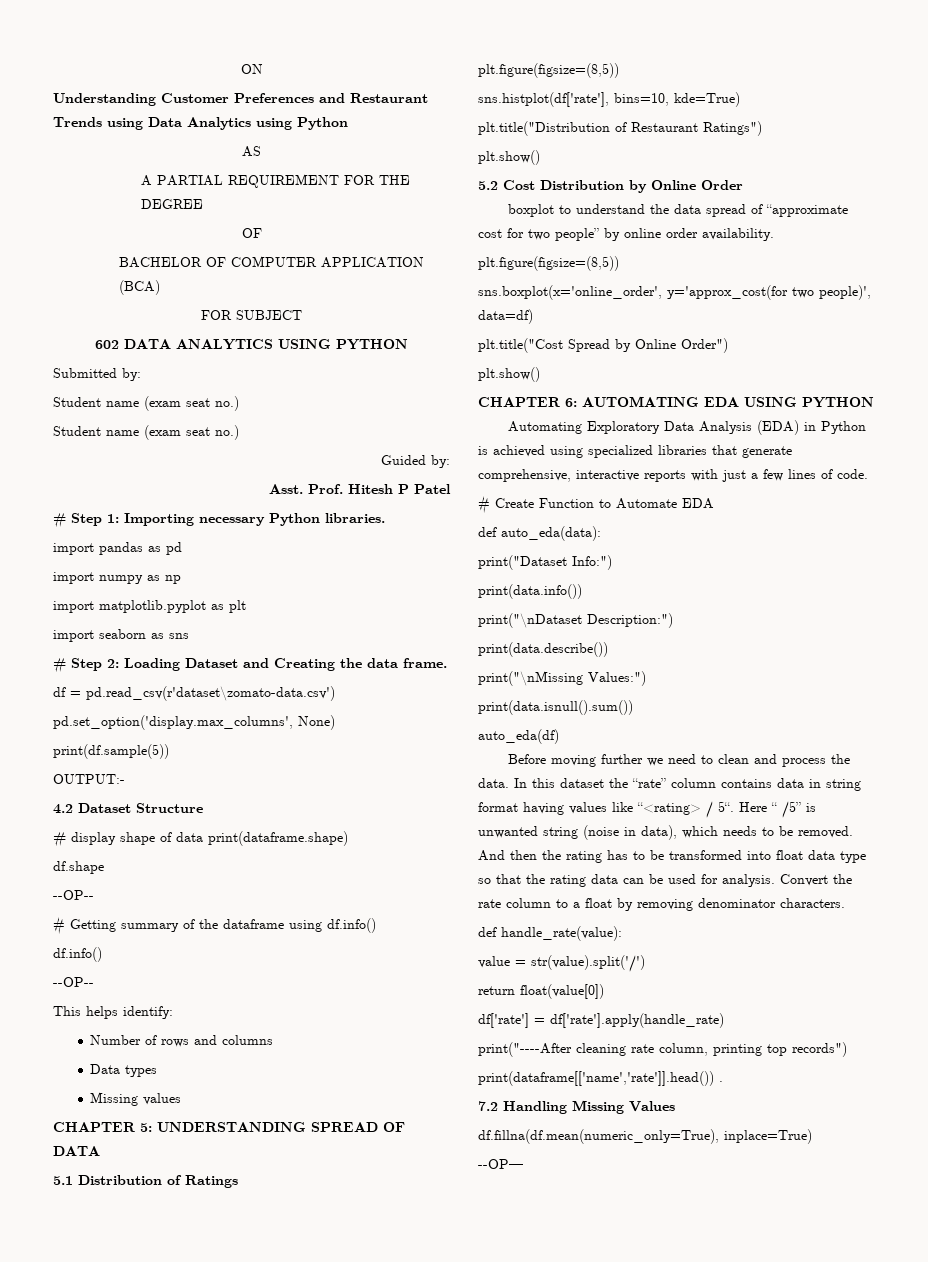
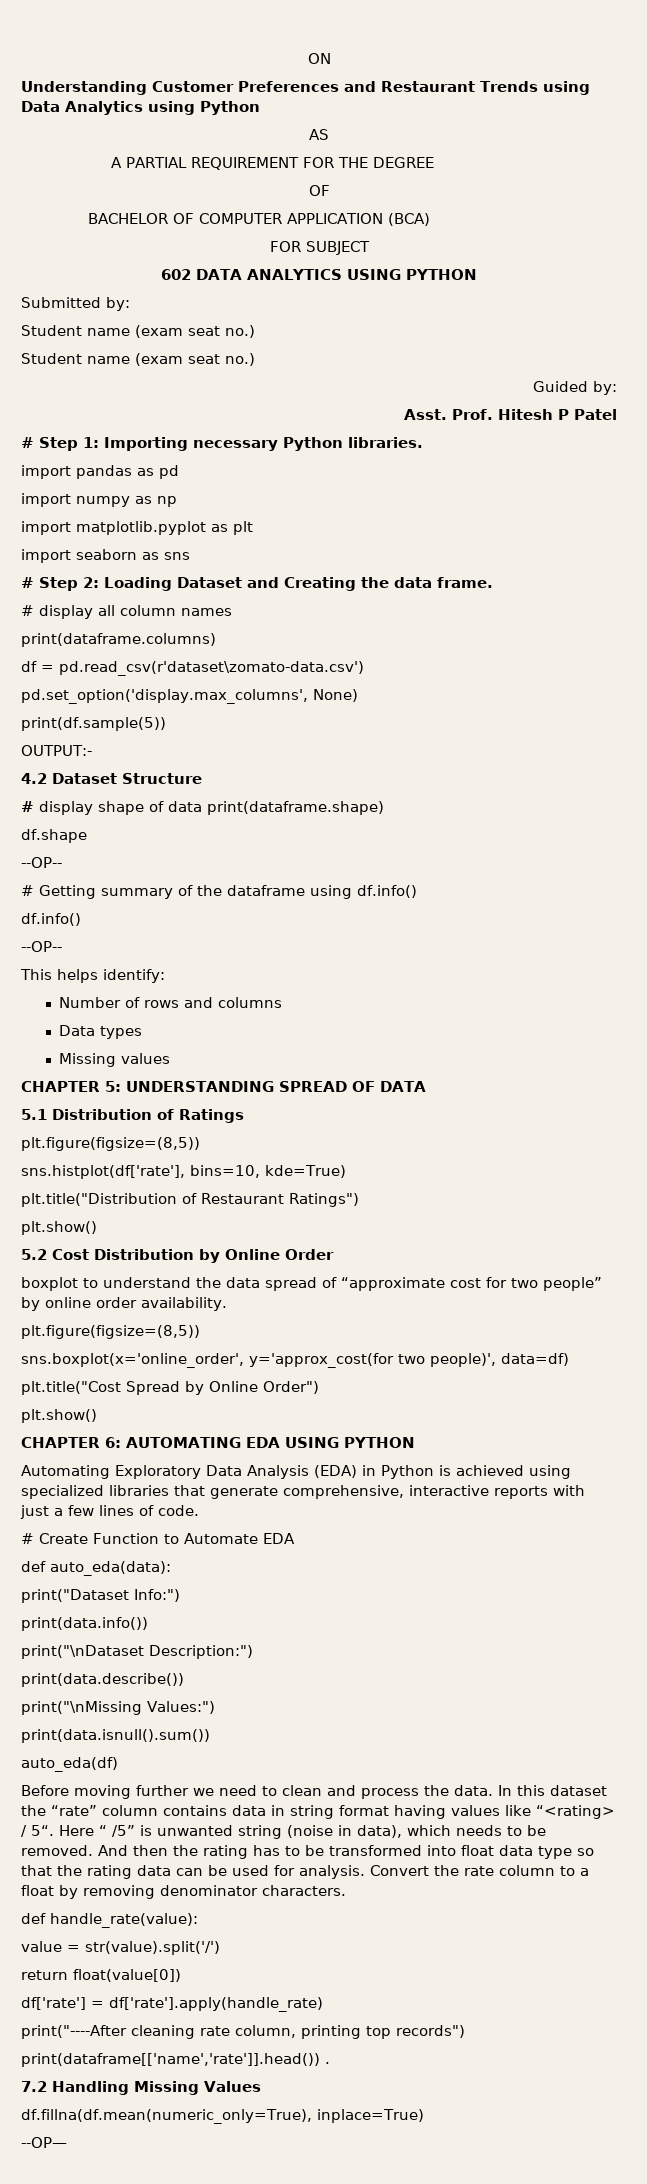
(447, 663) none -> [21,605,232,619] [21,633,216,647] // # display all column names // print(dataframe.columns)

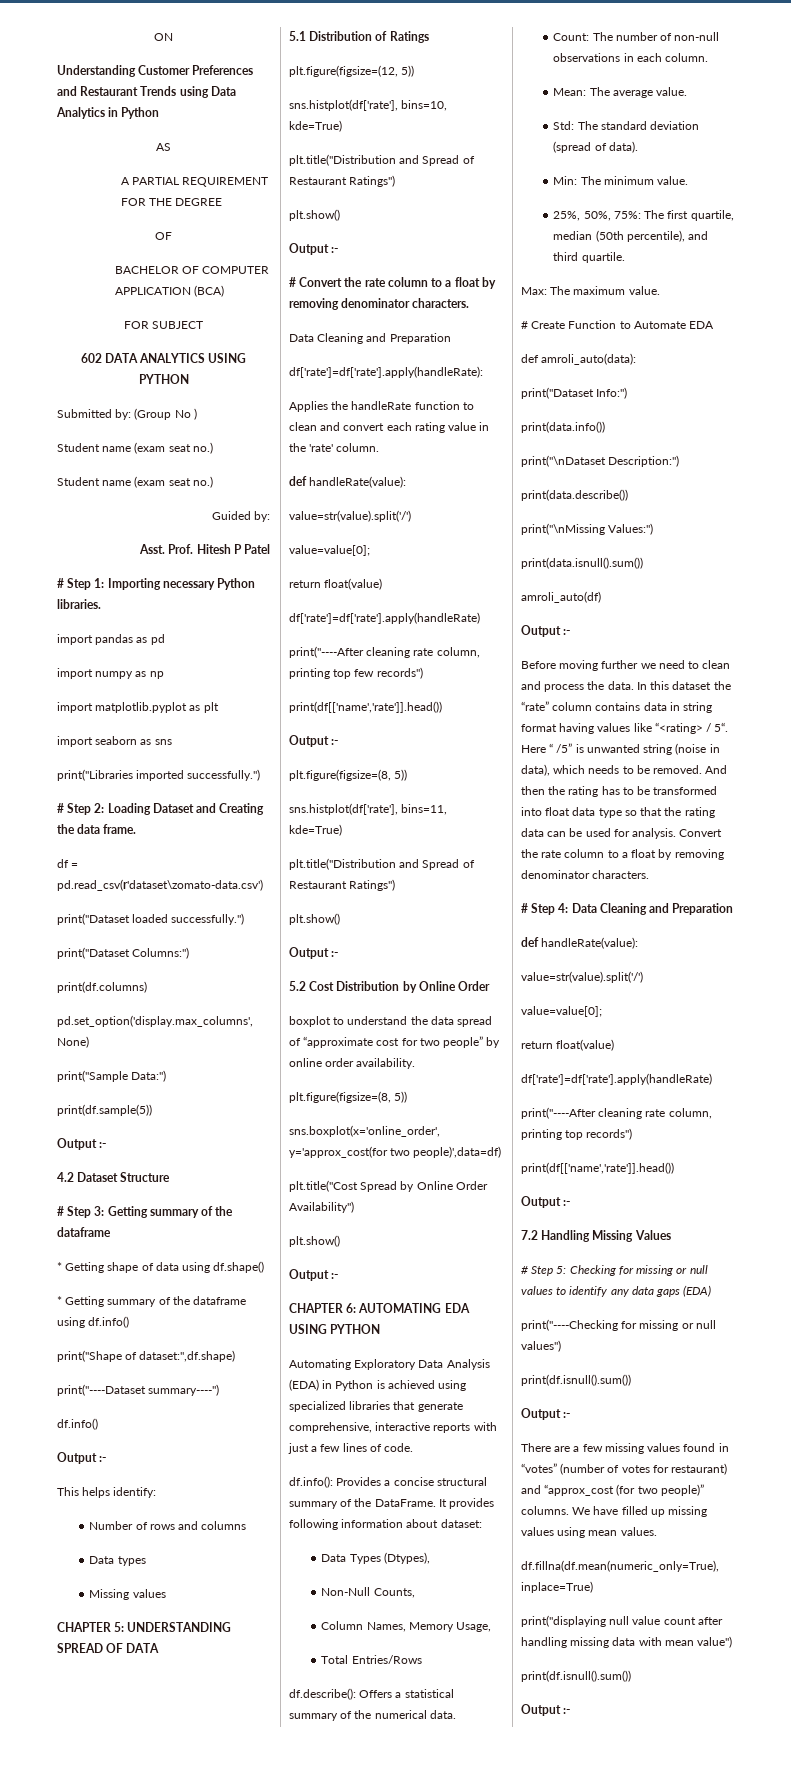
[148,101,195,115] using -> [108,107,119,117] in
(130, 304) none -> [134,408,197,420] (Group No )
(190, 556) none -> [57,769,261,781] // print("Libraries imported successfully.")
[21,605,232,619] [21,633,216,647] [21,661,364,676] # display all column names // print(dataframe.columns) // df = pd.read_csv(r'dataset\zomato-data.csv') -> [57,859,79,868] [57,879,263,891] [57,913,245,925] [57,947,190,959] [57,981,147,993] df = pd.read_csv(r'dataset\zomato-data.csv') // print("Dataset loaded successfully.") // print("Dataset Columns:") // print(df.columns)
(358, 695) none -> [57,1070,167,1082] // print("Sample Data:")
[21,745,92,756] OUTPUT:- -> [57,1138,107,1150] Output :-
[39,801,384,815] [21,829,87,843] [21,857,62,868] [21,885,34,896] display shape of data print(dataframe.shape) // df.shape // --OP-- // # -> [67,1206,234,1218] [57,1227,111,1237] [57,1261,265,1273] [57,1296,62,1305] Step 3: Getting summary of the dataframe // * Getting shape of data using df.shape() // *
[21,913,81,926] [21,941,62,952] // df.info() // --OP-- -> [57,1350,236,1362] [57,1384,220,1396] [57,1418,98,1430] [57,1452,107,1464] // print("Shape of dataset:",df.shape) // print("----Dataset summary----") // df.info() // Output :-
[21,1137,200,1151] plt.figure(figsize=(8,5)) -> [289,65,415,77] plt.figure(figsize=(12, 5))
[182,1193,359,1207] [21,1221,97,1235] of Restaurant Ratings") // plt.show() -> [399,155,475,166] [289,175,396,187] [289,209,340,221] [289,243,339,255] [289,277,496,289] [289,298,470,310] [289,333,451,344] [289,366,483,378] [289,401,474,412] [289,422,490,433] [289,443,380,452] [289,476,407,488] [289,510,411,522] [289,545,370,556] [289,578,383,590] [289,612,480,624] [289,646,480,658] [289,667,423,679] [289,701,442,713] [289,735,339,747] [289,769,408,781] [289,803,448,815] [289,824,342,836] [289,858,475,870] [289,879,396,891] [289,913,340,925] [289,947,339,959] and Spread of Restaurant Ratings") // plt.show() // Output :- // # Convert the rate column to a float by removing denominator characters. // Data Cleaning and Preparation // df['rate']=df['rate'].apply(handleRate): // Applies the handleRate function to clean and convert each rating value in the 'rate' column. // def handleRate(value): // value=str(value).split('/') // value=value[0]; // return float(value) // df['rate']=df['rate'].apply(handleRate) // print("----After cleaning rate column, printing top few records") // print(df[['name','rate']].head()) // Output :- // plt.figure(figsize=(8, 5)) // sns.histplot(df['rate'], bins=11, kde=True) // plt.title("Distribution and Spread of Restaurant Ratings") // plt.show() // Output :-
[21,1325,200,1339] plt.figure(figsize=(8,5)) -> [289,1091,408,1103] plt.figure(figsize=(8, 5))
[430,1353,569,1367] people)', data=df) -> [413,1146,502,1158] people)',data=df)
[263,1381,319,1394] [21,1409,97,1423] Order") // plt.show() -> [455,1181,488,1190] [289,1201,354,1213] [289,1235,340,1247] [289,1269,339,1281] Order Availability") // plt.show() // Output :-
(199, 1510) none -> [289,1476,487,1488] [289,1498,495,1509] [289,1519,482,1530] [321,1552,430,1564] [321,1587,415,1598] [321,1621,492,1632] [321,1655,422,1664] [289,1688,454,1700] [289,1710,456,1721] [553,32,720,41] [553,53,709,62] [553,87,688,98] [553,121,700,130] [553,141,638,153] [553,176,689,185] [553,210,734,221] [553,230,709,242] [553,252,625,263] [521,286,660,295] // df.info(): Provides a concise structural summary of the DataFrame. It provides following information about dataset: // Data Types (Dtypes), // Non-Null Counts, // Column Names, Memory Usage, // Total Entries/Rows // df.describe(): Offers a statistical summary of the numerical data. // Count: The number of non-null observations in each column. // Mean: The average value. // Std: The standard deviation (spread of data). // Min: The minimum value. // 25%, 50%, 75%: The first quartile, median (50th percentile), and third quartile. // Max: The maximum value.
[50,1561,171,1576] auto_eda(data): -> [541,353,637,365] amroli_auto(data):
[21,1757,118,1772] auto_eda(df) -> [521,591,601,603] [521,625,571,637] amroli_auto(df) // Output :-
[21,1913,198,1928] [21,1941,220,1955] [21,1969,181,1982] [21,1997,323,2012] def handle_rate(value): // value = str(value).split('/') // return float(value[0]) // df['rate'] = df['rate'].apply(handle_rate) -> [521,903,734,915] [521,937,639,949] [521,971,643,983] [521,1006,602,1017] [521,1039,615,1051] [521,1073,712,1085] # Step 4: Data Cleaning and Preparation // def handleRate(value): // value=str(value).split('/') // value=value[0]; // return float(value) // df['rate']=df['rate'].apply(handleRate)
[21,2053,330,2067] print(dataframe[['name','rate']].head()) . -> [521,1162,674,1174] [521,1196,571,1208] print(df[['name','rate']].head()) // Output :-
[21,2109,424,2124] [21,2137,67,2148] df.fillna(df.mean(numeric_only=True), inplace=True) // --OP— -> [521,1265,708,1276] [521,1285,712,1297] [521,1319,716,1331] [521,1340,561,1352] [521,1374,631,1386] [521,1408,571,1420] [521,1443,729,1454] [521,1463,728,1475] [521,1484,704,1496] [521,1506,708,1517] [521,1527,657,1538] [521,1560,719,1572] [521,1581,593,1593] [521,1615,723,1627] [521,1636,733,1648] [521,1670,631,1682] [521,1704,571,1716] # Step 5: Checking for missing or null values to identify any data gaps (EDA) // print("----Checking for missing or null values") // print(df.isnull().sum()) // Output :- // There are a few missing values found in “votes” (number of votes for restaurant) and “approx_cost (for two people)” columns. We have filled up missing values using mean values. // df.fillna(df.mean(numeric_only=True), inplace=True) // print("displaying null value count after handling missing data with mean value") // print(df.isnull().sum()) // Output :-

